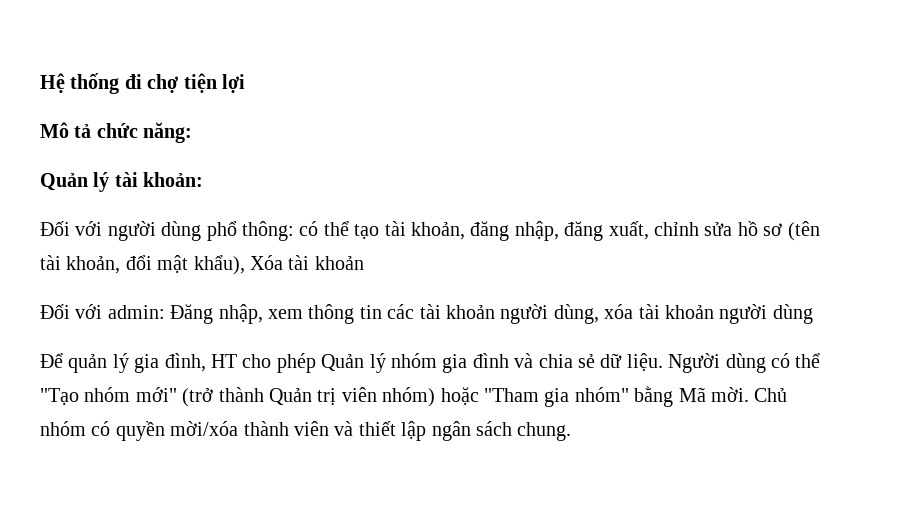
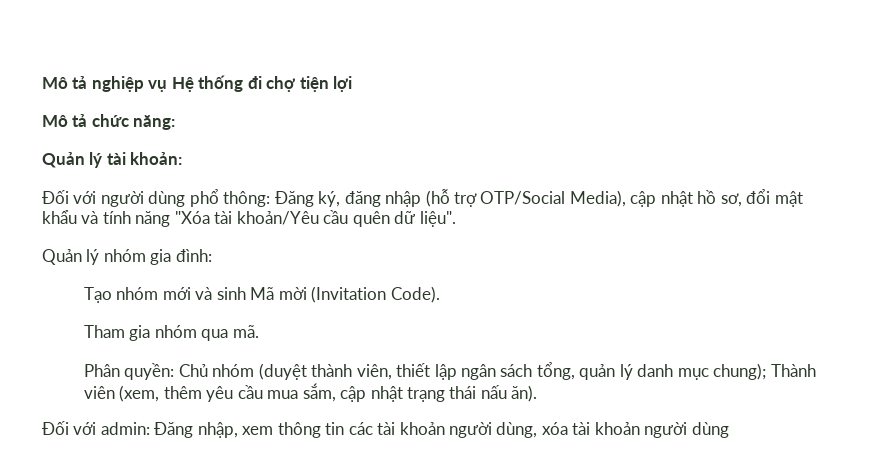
(40, 83) none -> [42,76,168,92] Mô tả nghiệp vụ
[299,221,820,241] [40,255,364,275] có thể tạo tài khoản, đăng nhập, đăng xuất, chỉnh sửa hồ sơ (tên tài khoản, đổi mật khẩu), Xóa tài khoản -> [274,189,803,207] [42,210,456,227] [42,249,212,265] [83,286,440,303] [83,325,259,341] [83,362,816,380] [83,383,538,402] Đăng ký, đăng nhập (hỗ trợ OTP/Social Media), cập nhật hồ sơ, đổi mật khẩu và tính năng "Xóa tài khoản/Yêu cầu quên dữ liệu". // Quản lý nhóm gia đình: // Tạo nhóm mới và sinh Mã mời (Invitation Code). // Tham gia nhóm qua mã. // Phân quyền: Chủ nhóm (duyệt thành viên, thiết lập ngân sách tổng, quản lý danh mục chung); Thành viên (xem, thêm yêu cầu mua sắm, cập nhật trạng thái nấu ăn).
[40,353,821,373] [40,386,788,407] [40,421,572,441] // Để quản lý gia đình, HT cho phép Quản lý nhóm gia đình và chia sẻ dữ liệu. Người dùng có thể "Tạo nhóm mới" (trở thành Quản trị viên nhóm) hoặc "Tham gia nhóm" bằng Mã mời. Chủ nhóm có quyền mời/xóa thành viên và thiết lập ngân sách chung. -> (729, 430) none

